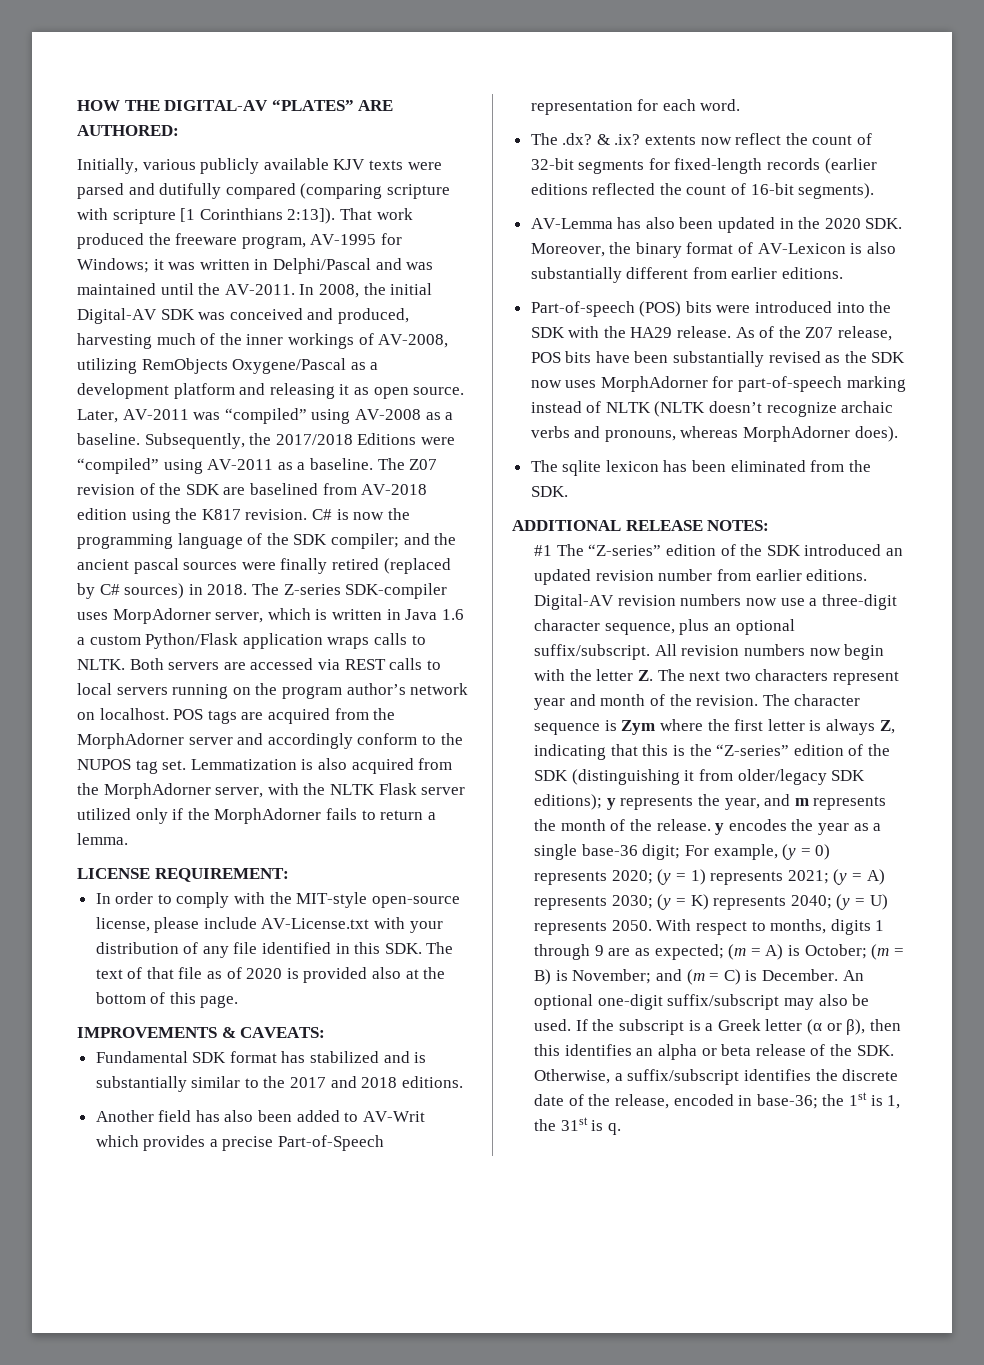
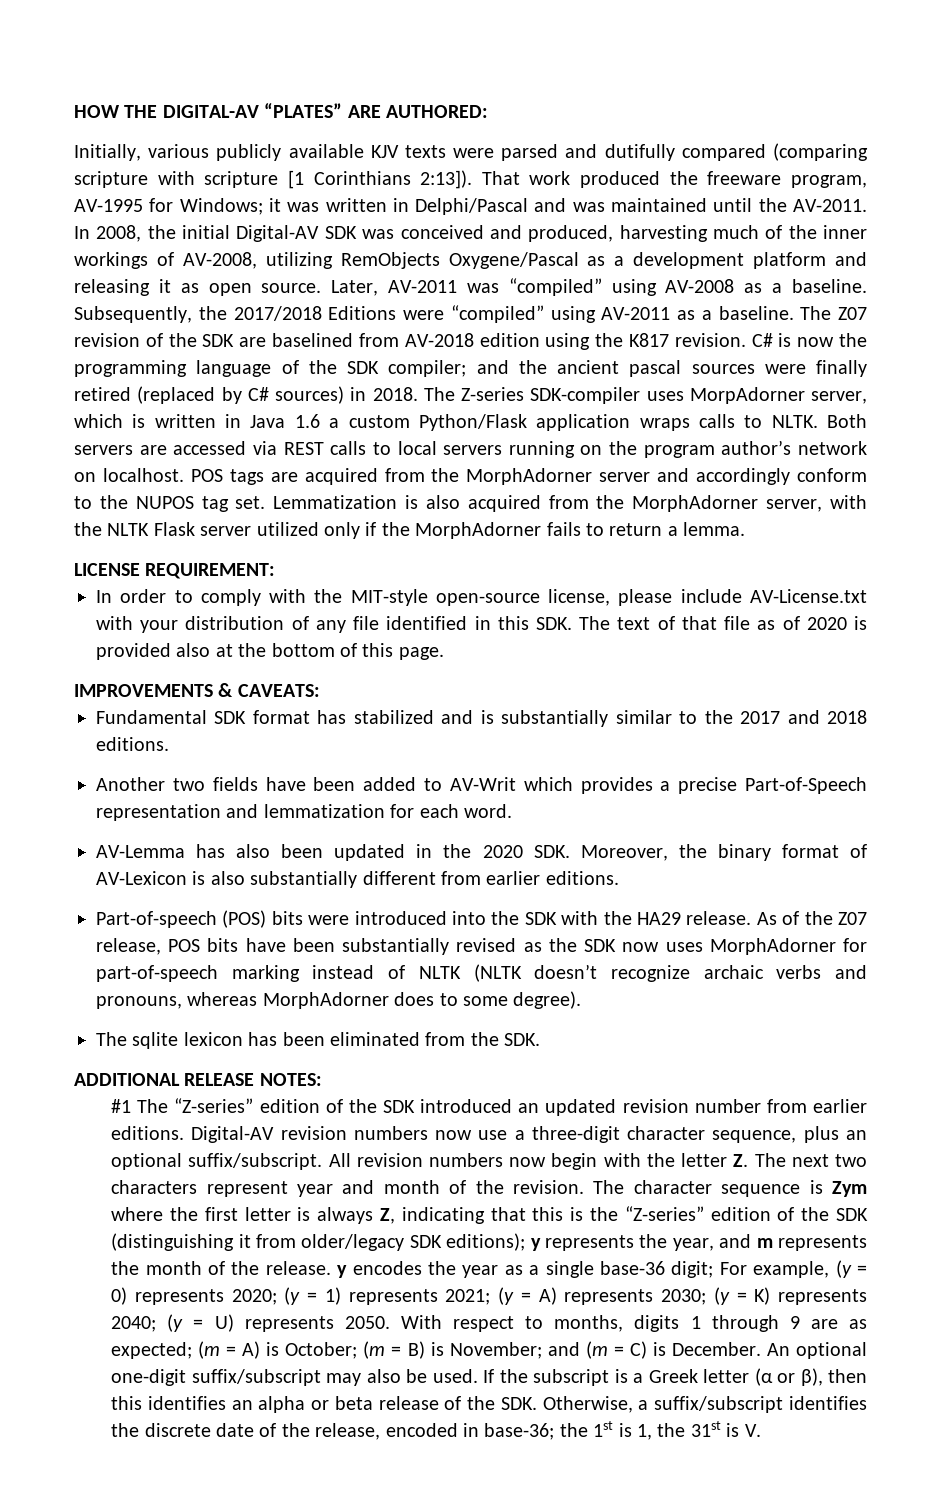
[158,1110,254,1122] field has also -> [172,777,306,791] two fields have
(633, 107) none -> [226,804,385,818] and lemmatization
[530,133,873,145] [530,158,877,174] [530,183,875,199] // The .dx? & .ix? extents now reflect the count of 32-bit segments for fixed-length records (earlier editions reflected the count of 16-bit segments). -> (512, 811) none
[854,426,898,442] does). -> [394,991,582,1009] does to some degree).
[608,1123,622,1135] q. -> [744,1424,761,1437] V.

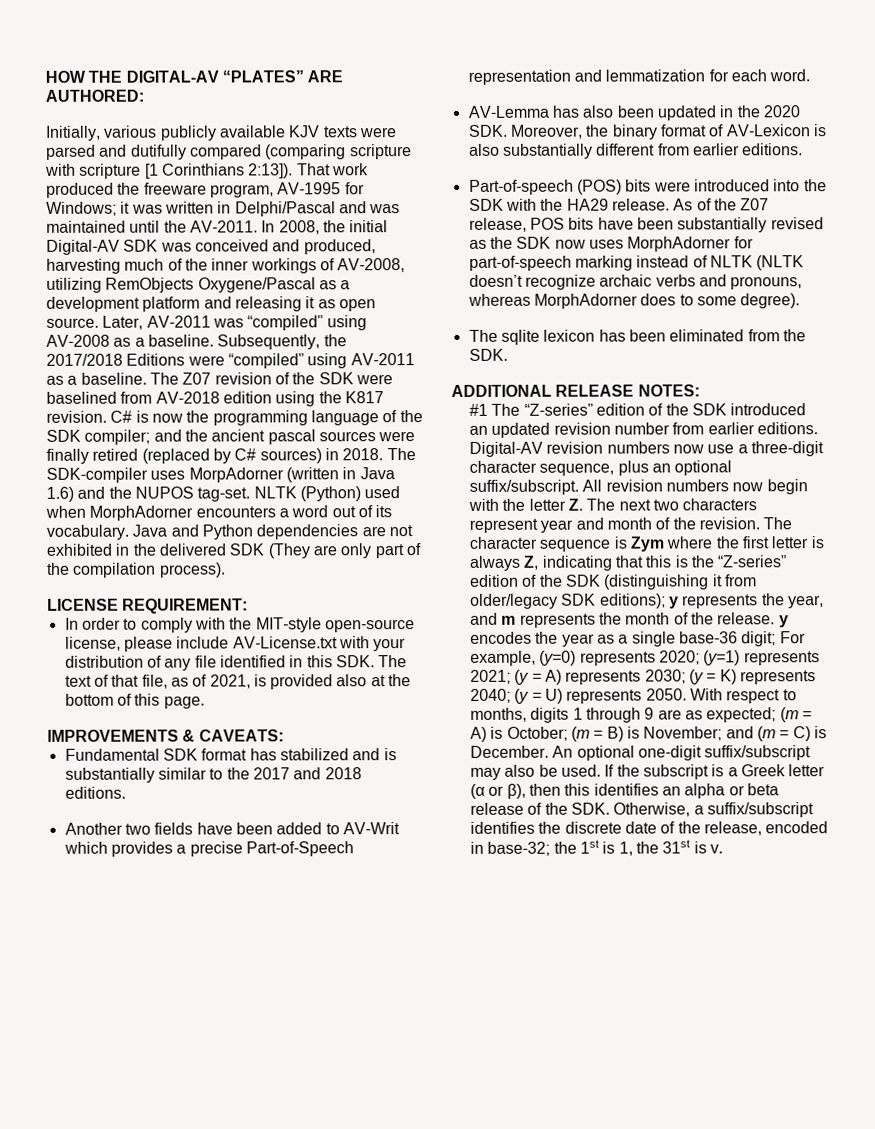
[239,337,267,347] are -> [355,374,393,385] were
[461,387,524,401] Z-series -> (416, 454) none
[811,391,867,404] [74,414,868,431] [74,440,867,458] [74,468,867,485] [74,495,867,512] [74,522,746,539] server, which is written in Java 1.6 a custom Python/Flask application wraps calls to NLTK. Both servers are accessed via REST calls to local servers running on the program author’s network on localhost. POS tags are acquired from the MorphAdorner server and accordingly conform to the NUPOS tag set. Lemmatization is also acquired from the MorphAdorner server, with the NLTK Flask server utilized only if the MorphAdorner fails to return a lemma. -> [285,467,395,483] [46,486,401,502] [45,505,393,521] [46,524,413,540] [46,543,421,559] [46,562,226,578] (written in Java 1.6) and the NUPOS tag-set. NLTK (Python) used when MorphAdorner encounters a word out of its vocabulary. Java and Python dependencies are not exhibited in the delivered SDK (They are only part of the compilation process).
[724,616,751,630] file -> [141,674,168,689] file,
[806,617,847,630] 2020 -> [209,674,251,689] 2021,
[835,1260,867,1278] [111,1287,341,1305] (y = 0) represents 2020; (y = 1) -> [539,650,741,666] (y=0) represents 2020; (y=1)
[484,1423,555,1440] base-36; -> [487,841,551,856] base-32;
[744,1424,761,1437] V. -> [709,844,723,854] v.

